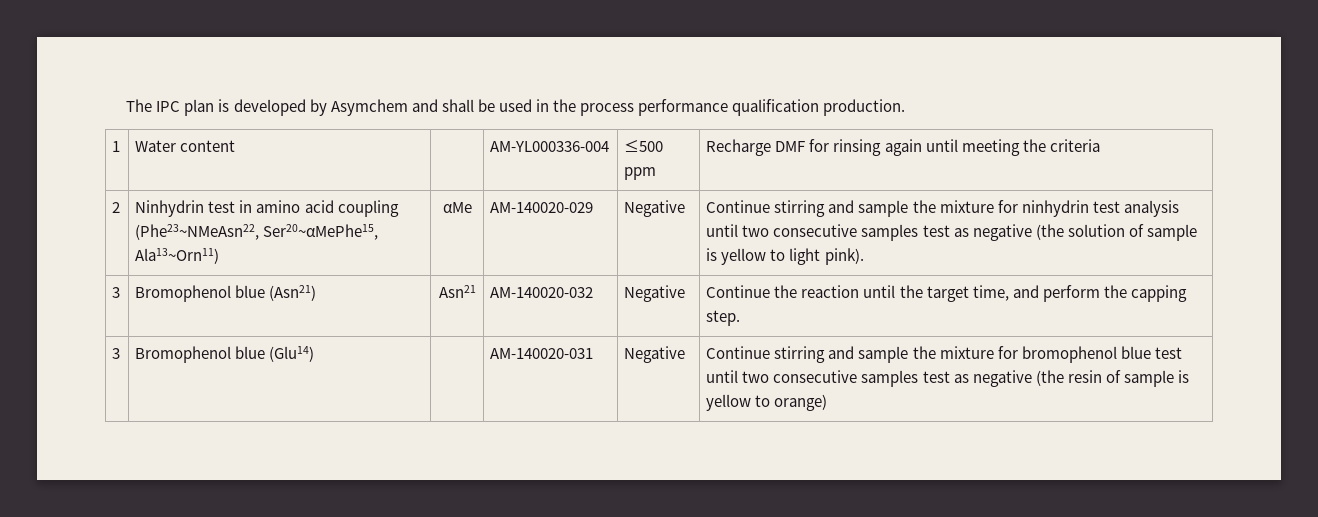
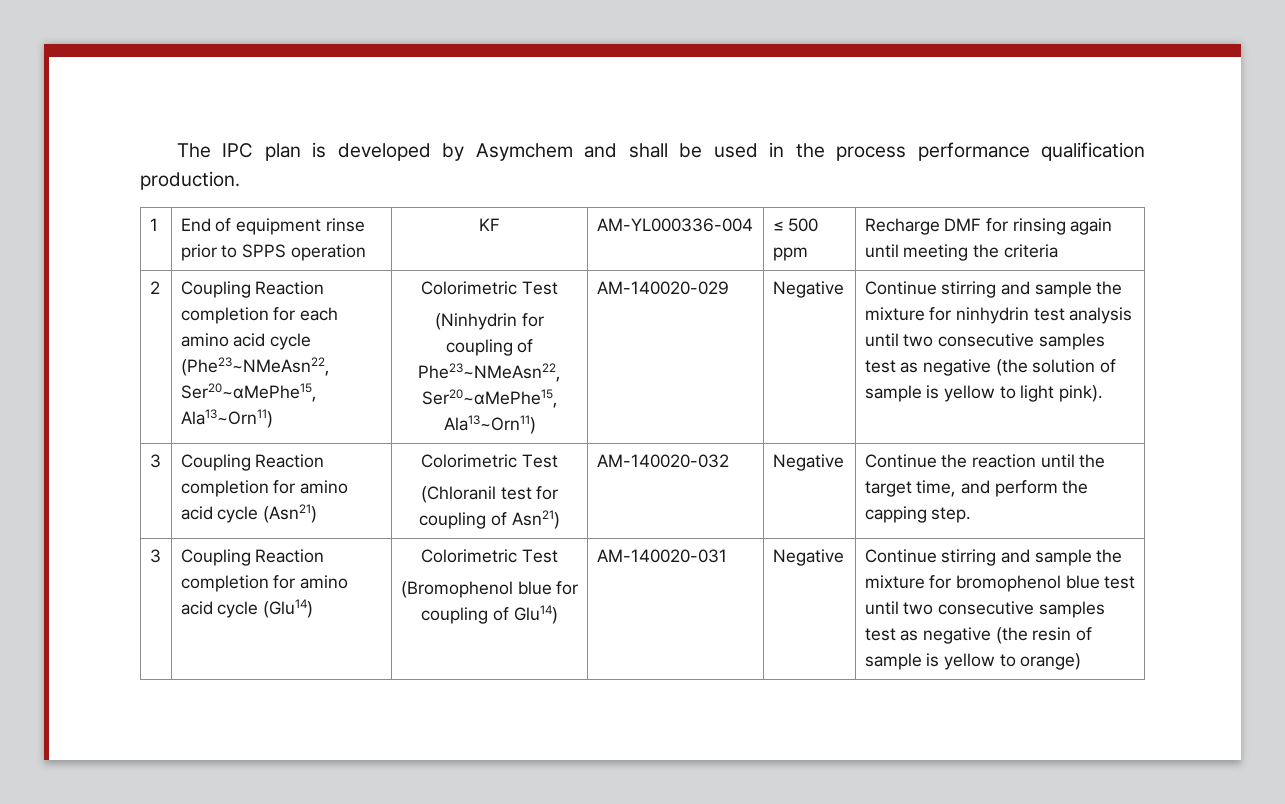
[135,140,236,152] Water content | -> [180,218,365,235] [180,244,366,261] [479,218,500,231] End of equipment rinse prior to SPPS operation | KF
[624,140,664,152] ≤500 -> [772,218,819,232] ≤ 500
[135,200,399,217] Ninhydrin test in amino acid coupling -> [180,281,325,298] [180,307,338,324] [180,333,311,350] Coupling Reaction completion for each amino acid cycle
[442,202,472,213] αMe -> [421,281,558,295] [435,313,544,330] [445,339,534,356] [418,363,561,382] [421,389,558,408] [443,415,536,434] Colorimetric Test // (Ninhydrin for coupling of Phe23~NMeAsn22, Ser20~αMePhe15, Ala13~Orn11)
[135,285,317,302] [438,285,476,298] Bromophenol blue (Asn21) | Asn21 -> [180,454,325,471] [180,480,348,497] [180,504,317,523] [421,454,558,468] [420,486,559,503] [419,510,560,529] Coupling Reaction completion for amino acid cycle (Asn21) | Colorimetric Test // (Chloranil test for coupling of Asn21)
[135,346,315,363] Bromophenol blue (Glu14) | -> [180,549,325,566] [180,575,348,592] [180,599,313,618] [421,549,558,563] [400,581,579,598] [421,605,558,624] Coupling Reaction completion for amino acid cycle (Glu14) | Colorimetric Test // (Bromophenol blue for coupling of Glu14)

